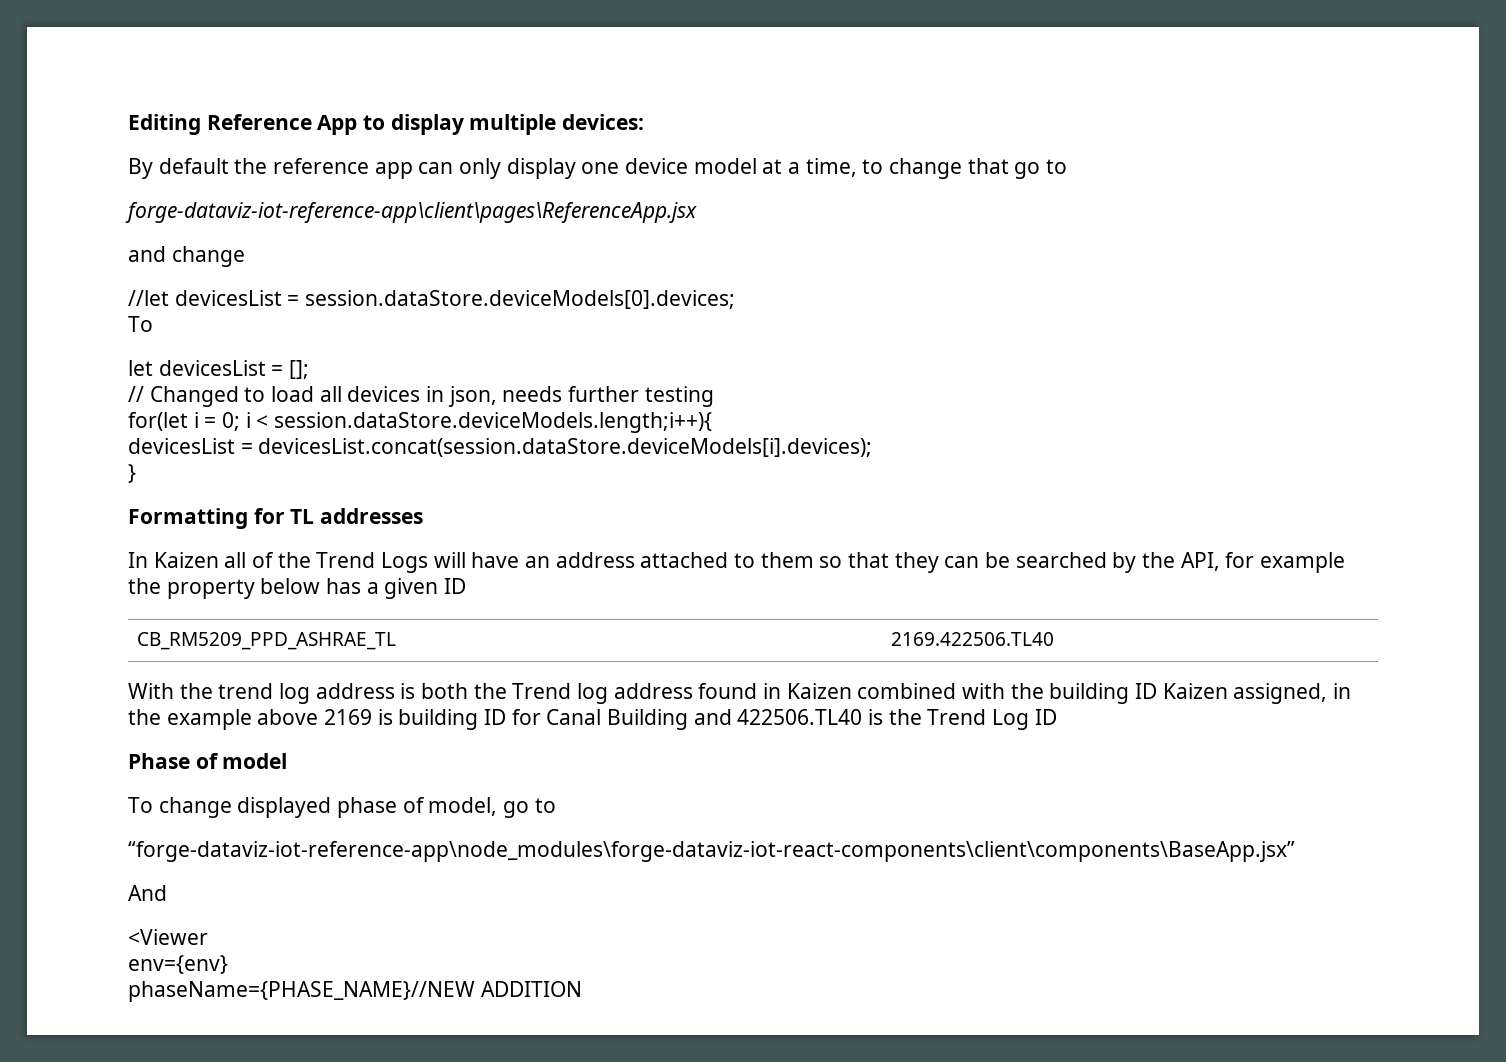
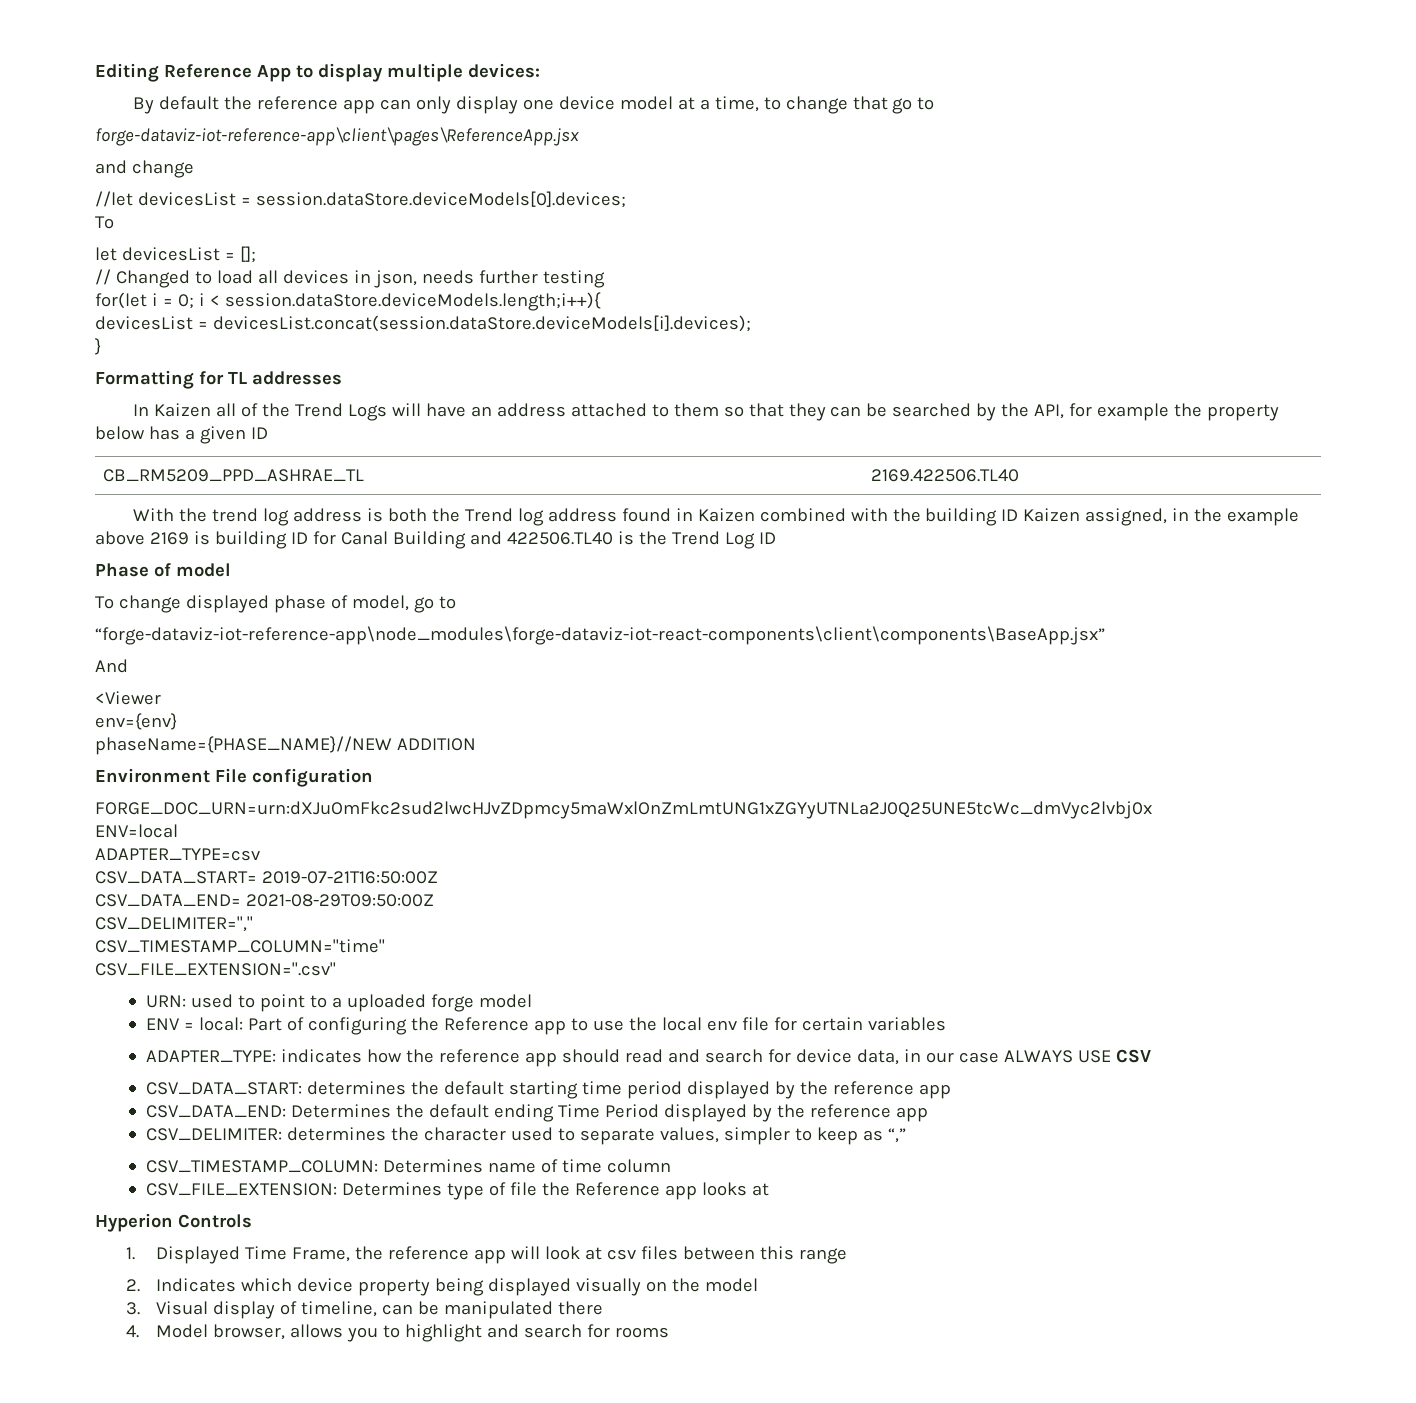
(582, 989) none -> [95,768,373,787] [95,801,1152,819] [95,824,178,838] [95,848,260,861] [95,871,438,884] [95,894,434,907] [95,916,253,932] [95,939,385,953] [95,962,336,976] [145,994,532,1012] [145,1017,946,1035] [145,1049,1151,1067] [145,1081,951,1099] [145,1104,928,1122] [145,1127,906,1145] [145,1159,671,1173] [145,1182,769,1200] [95,1213,252,1232] [125,1246,848,1264] [125,1278,759,1296] [125,1301,604,1319] [125,1324,670,1342] // Environment File configuration // FORGE_DOC_URN=urn:dXJuOmFkc2sud2lwcHJvZDpmcy5maWxlOnZmLmtUNG1xZGYyUTNLa2J0Q25UNE5tcWc_dmVyc2lvbj0x // ENV=local // ADAPTER_TYPE=csv // CSV_DATA_START= 2019-07-21T16:50:00Z // CSV_DATA_END= 2021-08-29T09:50:00Z // CSV_DELIMITER="," // CSV_TIMESTAMP_COLUMN="time" // CSV_FILE_EXTENSION=".csv" // URN: used to point to a uploaded forge model // ENV = local: Part of configuring the Reference app to use the local env file for certain variables // ADAPTER_TYPE: indicates how the reference app should read and search for device data, in our case ALWAYS USE CSV // CSV_DATA_START: determines the default starting time period displayed by the reference app // CSV_DATA_END: Determines the default ending Time Period displayed by the reference app // CSV_DELIMITER: determines the character used to separate values, simpler to keep as “,” // CSV_TIMESTAMP_COLUMN: Determines name of time column // CSV_FILE_EXTENSION: Determines type of file the Reference app looks at // Hyperion Controls // 1. Displayed Time Frame, the reference app will look at csv files between this range // 2. Indicates which device property being displayed visually on the model // 3. Visual display of timeline, can be manipulated there // 4. Model browser, allows you to highlight and search for rooms

